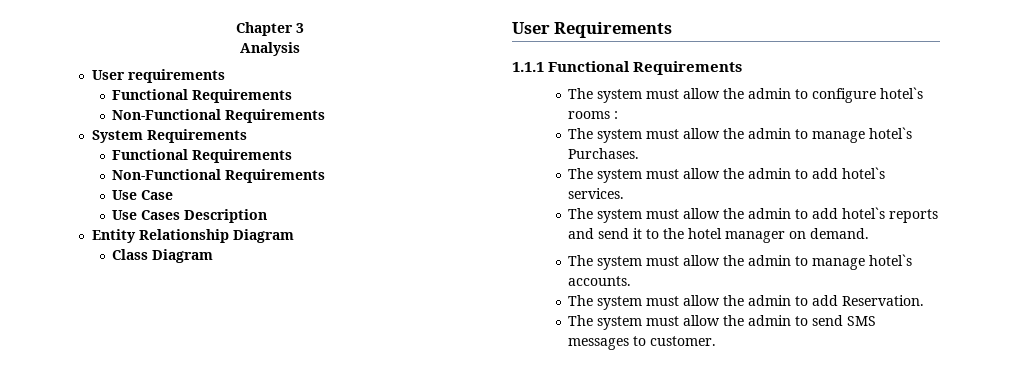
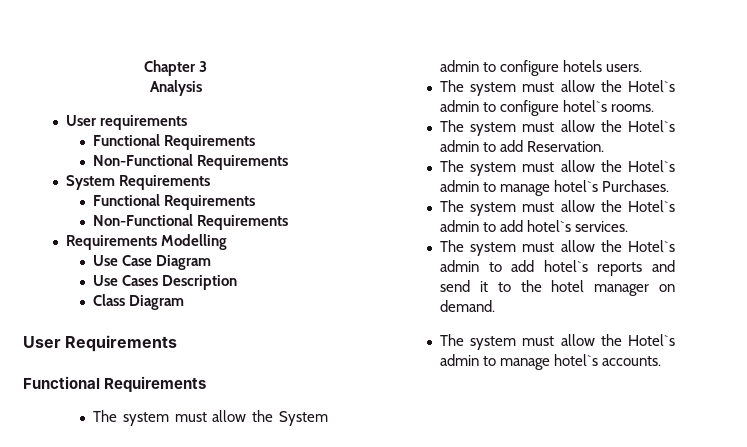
(326, 176) none -> [66,234,228,250] // Requirements Modelling
(174, 195) none -> [156,255,212,270] Diagram
[91,229,294,243] // Entity Relationship Diagram -> (238, 282) none
[512,62,544,72] 1.1.1 -> (178, 343) none
[748,87,924,103] [568,111,619,119] [568,128,745,143] admin to configure hotel`s rooms : // The system must allow the -> [278,411,328,426] [440,60,643,76] [440,80,675,96] [440,100,655,116] [440,120,675,136] [440,140,605,152] [440,160,675,176] System admin to configure hotels users. // The system must allow the Hotel`s admin to configure hotel`s rooms. // The system must allow the Hotel`s admin to add Reservation. // The system must allow the Hotel`s
(745, 173) none -> [628,200,675,212] Hotel`s
(745, 213) none -> [628,240,675,252] Hotel`s
(745, 260) none -> [628,334,675,346] Hotel`s
[568,295,925,310] [568,315,877,330] [568,336,717,350] // The system must allow the admin to add Reservation. // The system must allow the admin to send SMS messages to customer. -> (662, 361) none

